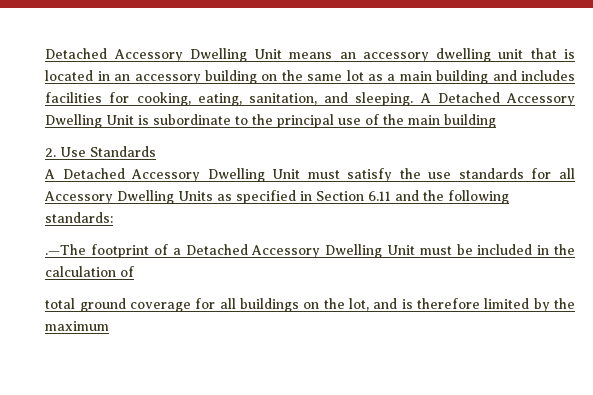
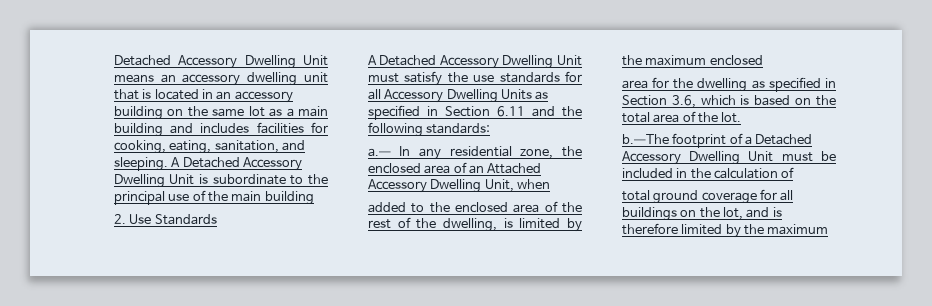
[45,244,87,255] .—The -> [367,146,582,160] [367,162,542,174] [367,179,550,193] [367,201,582,213] [367,217,582,232] [621,55,763,66] [621,77,836,92] [621,95,836,108] [621,111,742,123] [621,134,669,144] a.— In any residential zone, the enclosed area of an Attached Accessory Dwelling Unit, when // added to the enclosed area of the rest of the dwelling, is limited by the maximum enclosed // area for the dwelling as specified in Section 3.6, which is based on the total area of the lot. // b.—The

